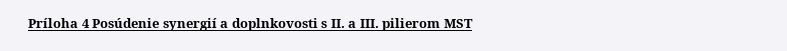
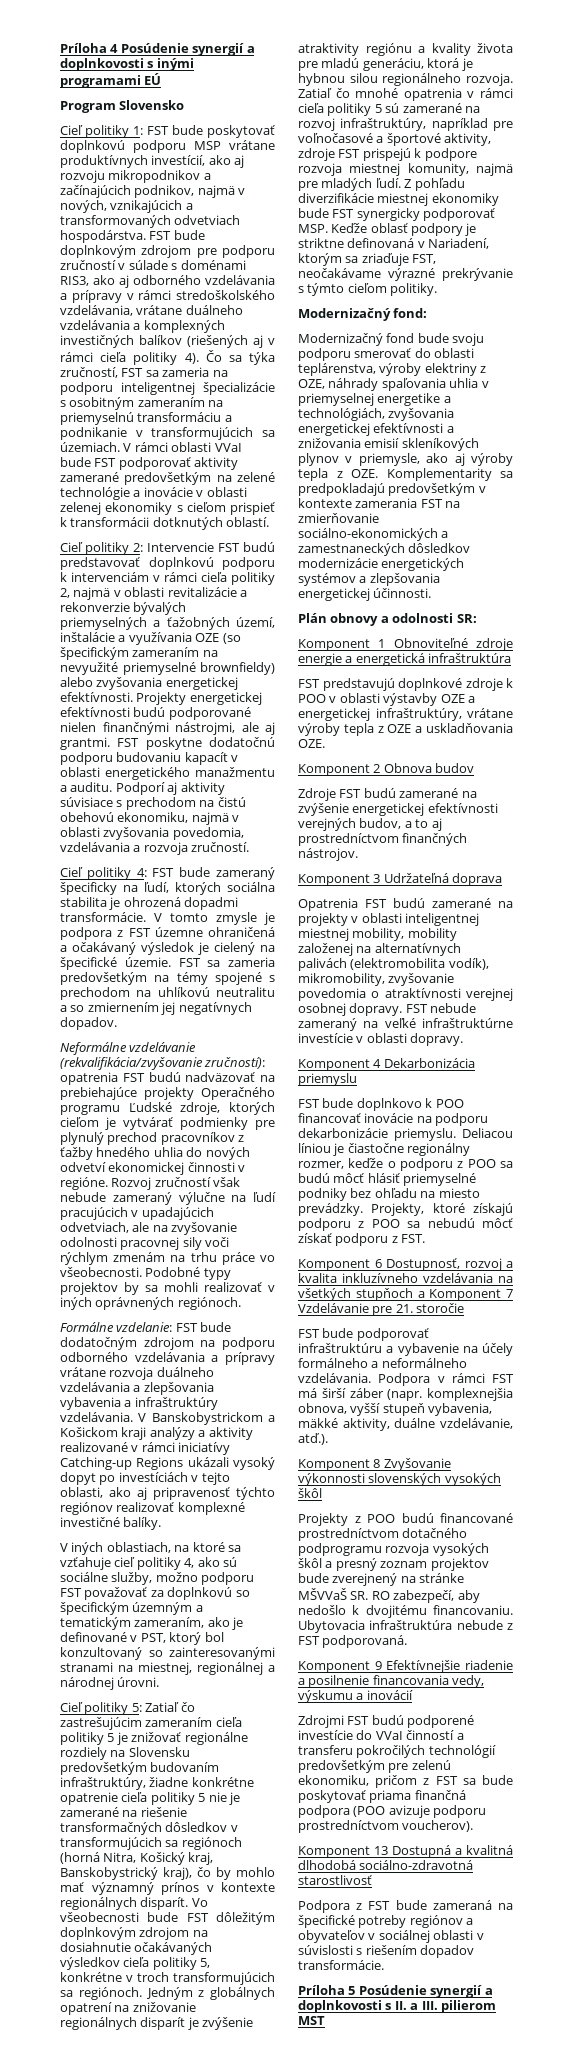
(328, 24) none -> [156,58,194,71] [60,73,162,88] [60,100,185,113] [60,125,275,138] [60,140,275,153] [60,155,245,168] [60,170,211,183] [60,185,246,198] [60,200,193,213] [60,215,241,228] [60,230,205,243] [60,245,275,258] [60,260,246,270] [60,275,275,288] [60,290,275,303] [60,305,243,316] [60,320,225,333] [60,335,275,348] [60,350,275,365] [60,367,228,378] [60,382,275,395] [60,397,224,410] [60,412,232,425] [60,427,275,440] [60,442,242,452] [60,457,239,470] [60,472,275,485] [60,487,247,500] [60,502,275,515] [60,517,270,530] [60,542,275,555] [60,557,275,570] [60,572,275,585] [60,587,247,600] [60,602,187,615] [60,617,275,630] [60,632,241,645] [60,647,218,660] [60,662,275,675] [60,677,238,690] [60,692,262,705] [60,707,251,720] [60,722,275,735] [60,737,275,750] [60,752,239,765] [60,767,275,780] [60,782,225,795] [60,797,246,810] [60,812,240,825] [60,827,244,840] [60,842,250,855] [60,867,275,880] [60,882,275,895] [60,897,239,910] [60,912,275,925] [60,927,275,940] [60,942,275,955] [60,957,275,970] [60,972,275,985] [60,987,275,1000] [60,1002,252,1015] [60,1017,117,1030] [60,1042,197,1055] [60,1057,266,1070] [60,1072,275,1085] [60,1087,275,1100] [60,1102,275,1115] [60,1117,275,1130] [60,1132,245,1145] [60,1147,250,1160] [60,1162,246,1175] [60,1177,241,1190] [60,1192,276,1205] [60,1207,214,1220] [60,1222,238,1235] [60,1237,230,1250] [60,1252,275,1265] [60,1267,231,1280] [60,1282,275,1295] [60,1297,241,1310] [60,1322,232,1332] [60,1337,275,1350] [60,1352,275,1365] [60,1367,214,1380] [60,1382,214,1395] [60,1397,218,1410] [60,1412,275,1425] [60,1427,253,1440] [60,1442,231,1455] [60,1457,275,1470] [60,1472,230,1485] [60,1487,275,1500] [60,1502,245,1515] [60,1517,162,1530] [60,1542,241,1555] [60,1557,237,1570] [60,1572,255,1585] [60,1587,250,1600] [60,1602,203,1615] [60,1617,244,1630] [60,1632,224,1645] [60,1647,275,1660] [60,1662,275,1675] [60,1677,160,1690] [60,1702,195,1715] [60,1717,242,1730] [60,1732,248,1745] [60,1747,190,1760] [60,1762,220,1775] [60,1777,254,1790] [60,1792,240,1805] [60,1807,187,1817] [60,1822,238,1835] [60,1837,242,1850] [60,1852,214,1865] [60,1867,275,1880] [60,1882,275,1895] [60,1897,208,1910] [60,1912,275,1925] [60,1927,208,1940] [60,1942,213,1955] [60,1957,211,1970] [60,1972,275,1985] [60,1987,275,2000] [60,2002,196,2015] [60,2017,254,2030] [298,43,513,56] [298,58,473,71] [298,73,513,86] [298,88,513,101] [298,103,480,116] [298,118,513,131] [298,133,492,146] [298,148,477,161] [298,163,513,176] [298,178,465,191] [298,193,499,206] [298,208,496,221] [298,223,477,236] [298,238,490,249] [298,253,437,266] [298,268,513,281] [298,283,438,296] [298,308,428,321] [298,333,485,346] [298,348,475,361] [298,363,487,376] [298,378,489,391] [298,393,451,406] [298,408,455,421] [298,423,454,436] [298,438,479,451] [298,453,513,466] [298,468,513,481] [298,483,486,496] [298,498,461,508] [298,513,379,523] [298,528,449,541] [298,543,471,556] [298,558,465,571] [298,573,440,586] [298,588,432,601] [298,613,477,626] [298,638,513,651] [298,653,512,666] [298,678,513,691] [298,693,475,706] [298,708,513,721] [298,723,513,736] [298,739,325,748] [298,763,475,776] [298,788,477,801] [298,803,498,816] [298,818,442,831] [298,833,468,846] [298,848,358,861] [298,873,503,886] [298,898,513,911] [298,913,480,926] [298,928,457,941] [298,943,461,956] [298,958,489,971] [298,973,455,986] [298,988,513,1001] [298,1003,477,1016] [298,1018,513,1031] [298,1033,464,1046] [298,1058,475,1071] [298,1073,357,1086] [298,1098,464,1111] [298,1113,489,1126] [298,1128,513,1141] [298,1143,471,1156] [298,1158,513,1171] [298,1173,477,1186] [298,1188,480,1201] [298,1203,513,1216] [298,1218,513,1231] [298,1233,426,1246] [298,1258,513,1271] [298,1273,513,1283] [298,1288,513,1301] [298,1303,465,1316] [298,1328,429,1341] [298,1343,513,1356] [298,1358,467,1368] [298,1373,514,1386] [298,1388,513,1401] [298,1403,493,1416] [298,1418,513,1431] [298,1433,328,1445] [298,1458,451,1471] [298,1473,501,1486] [298,1488,322,1498] [298,1513,513,1526] [298,1528,468,1541] [298,1543,489,1556] [298,1558,489,1571] [298,1573,465,1586] [298,1588,480,1603] [298,1605,513,1618] [298,1620,513,1633] [298,1635,408,1648] [298,1660,513,1673] [298,1675,485,1688] [298,1690,413,1703] [298,1715,475,1728] [298,1730,464,1740] [298,1745,496,1758] [298,1760,451,1773] [298,1775,513,1788] [298,1790,466,1803] [298,1805,487,1818] [298,1820,474,1833] [298,1845,513,1858] [298,1860,474,1870] [298,1875,372,1885] [298,1900,513,1913] [298,1915,474,1928] [298,1930,484,1943] [298,1945,475,1958] [298,1960,384,1970] [298,1985,493,1998] [298,2000,392,2013] inými programami EÚ // Program Slovensko // Cieľ politiky 1: FST bude poskytovať doplnkovú podporu MSP vrátane produktívnych investícií, ako aj rozvoju mikropodnikov a začínajúcich podnikov, najmä v nových, vznikajúcich a transformovaných odvetviach hospodárstva. FST bude doplnkovým zdrojom pre podporu zručností v súlade s doménami RIS3, ako aj odborného vzdelávania a prípravy v rámci stredoškolského vzdelávania, vrátane duálneho vzdelávania a komplexných investičných balíkov (riešených aj v rámci cieľa politiky 4). Čo sa týka zručností, FST sa zameria na podporu inteligentnej špecializácie s osobitným zameraním na priemyselnú transformáciu a podnikanie v transformujúcich sa územiach. V rámci oblasti VVaI bude FST podporovať aktivity zamerané predovšetkým na zelené technológie a inovácie v oblasti zelenej ekonomiky s cieľom prispieť k transformácii dotknutých oblastí. // Cieľ politiky 2: Intervencie FST budú predstavovať doplnkovú podporu k intervenciám v rámci cieľa politiky 2, najmä v oblasti revitalizácie a rekonverzie bývalých priemyselných a ťažobných území, inštalácie a využívania OZE (so špecifickým zameraním na nevyužité priemyselné brownfieldy) alebo zvyšovania energetickej efektívnosti. Projekty energetickej efektívnosti budú podporované nielen finančnými nástrojmi, ale aj grantmi. FST poskytne dodatočnú podporu budovaniu kapacít v oblasti energetického manažmentu a auditu. Podporí aj aktivity súvisiace s prechodom na čistú obehovú ekonomiku, najmä v oblasti zvyšovania povedomia, vzdelávania a rozvoja zručností. // Cieľ politiky 4: FST bude zameraný špecificky na ľudí, ktorých sociálna stabilita je ohrozená dopadmi transformácie. V tomto zmysle je podpora z FST územne ohraničená a očakávaný výsledok je cielený na špecifické územie. FST sa zameria predovšetkým na témy spojené s prechodom na uhlíkovú neutralitu a so zmiernením jej negatívnych dopadov. // Neformálne vzdelávanie (rekvalifikácia/zvyšovanie zručností): opatrenia FST budú nadväzovať na prebiehajúce projekty Operačného programu Ľudské zdroje, ktorých cieľom je vytvárať podmienky pre plynulý prechod pracovníkov z ťažby hnedého uhlia do nových odvetví ekonomickej činnosti v regióne. Rozvoj zručností však nebude zameraný výlučne na ľudí pracujúcich v upadajúcich odvetviach, ale na zvyšovanie odolnosti pracovnej sily voči rýchlym zmenám na trhu práce vo všeobecnosti. Podobné typy projektov by sa mohli realizovať v iných oprávnených regiónoch. // Formálne vzdelanie: FST bude dodatočným zdrojom na podporu odborného vzdelávania a prípravy vrátane rozvoja duálneho vzdelávania a zlepšovania vybavenia a infraštruktúry vzdelávania. V Banskobystrickom a Košickom kraji analýzy a aktivity realizované v rámci iniciatívy Catching-up Regions ukázali vysoký dopyt po investíciách v tejto oblasti, ako aj pripravenosť týchto regiónov realizovať komplexné investičné balíky. // V iných oblastiach, na ktoré sa vzťahuje cieľ politiky 4, ako sú sociálne služby, možno podporu FST považovať za doplnkovú so špecifickým územným a tematickým zameraním, ako je definované v PST, ktorý bol konzultovaný so zainteresovanými stranami na miestnej, regionálnej a národnej úrovni. // Cieľ politiky 5: Zatiaľ čo zastrešujúcim zameraním cieľa politiky 5 je znižovať regionálne rozdiely na Slovensku predovšetkým budovaním infraštruktúry, žiadne konkrétne opatrenie cieľa politiky 5 nie je zamerané na riešenie transformačných dôsledkov v transformujúcich sa regiónoch (horná Nitra, Košický kraj, Banskobystrický kraj), čo by mohlo mať významný prínos v kontexte regionálnych disparít. Vo všeobecnosti bude FST dôležitým doplnkovým zdrojom na dosiahnutie očakávaných výsledkov cieľa politiky 5, konkrétne v troch transformujúcich sa regiónoch. Jedným z globálnych opatrení na znižovanie regionálnych disparít je zvýšenie atraktivity regiónu a kvality života pre mladú generáciu, ktorá je hybnou silou regionálneho rozvoja. Zatiaľ čo mnohé opatrenia v rámci cieľa politiky 5 sú zamerané na rozvoj infraštruktúry, napríklad pre voľnočasové a športové aktivity, zdroje FST prispejú k podpore rozvoja miestnej komunity, najmä pre mladých ľudí. Z pohľadu diverzifikácie miestnej ekonomiky bude FST synergicky podporovať MSP. Keďže oblasť podpory je striktne definovaná v Nariadení, ktorým sa zriaďuje FST, neočakávame výrazné prekrývanie s týmto cieľom politiky. // Modernizačný fond: // Modernizačný fond bude svoju podporu smerovať do oblasti teplárenstva, výroby elektriny z OZE, náhrady spaľovania uhlia v priemyselnej energetike a technológiách, zvyšovania energetickej efektívnosti a znižovania emisií skleníkových plynov v priemysle, ako aj výroby tepla z OZE. Komplementarity sa predpokladajú predovšetkým v kontexte zamerania FST na zmierňovanie sociálno-ekonomických a zamestnaneckých dôsledkov modernizácie energetických systémov a zlepšovania energetickej účinnosti. // Plán obnovy a odolnosti SR: // Komponent 1 Obnoviteľné zdroje energie a energetická infraštruktúra // FST predstavujú doplnkové zdroje k POO v oblasti výstavby OZE a energetickej infraštruktúry, vrátane výroby tepla z OZE a uskladňovania OZE. // Komponent 2 Obnova budov // Zdroje FST budú zamerané na zvýšenie energetickej efektívnosti verejných budov, a to aj prostredníctvom finančných nástrojov. // Komponent 3 Udržateľná doprava // Opatrenia FST budú zamerané na projekty v oblasti inteligentnej miestnej mobility, mobility založenej na alternatívnych palivách (elektromobilita vodík), mikromobility, zvyšovanie povedomia o atraktívnosti verejnej osobnej dopravy. FST nebude zameraný na veľké infraštruktúrne investície v oblasti dopravy. // Komponent 4 Dekarbonizácia priemyslu // FST bude doplnkovo k POO financovať inovácie na podporu dekarbonizácie priemyslu. Deliacou líniou je čiastočne regionálny rozmer, keďže o podporu z POO sa budú môcť hlásiť priemyselné podniky bez ohľadu na miesto prevádzky. Projekty, ktoré získajú podporu z POO sa nebudú môcť získať podporu z FST. // Komponent 6 Dostupnosť, rozvoj a kvalita inkluzívneho vzdelávania na všetkých stupňoch a Komponent 7 Vzdelávanie pre 21. storočie // FST bude podporovať infraštruktúru a vybavenie na účely formálneho a neformálneho vzdelávania. Podpora v rámci FST má širší záber (napr. komplexnejšia obnova, vyšší stupeň vybavenia, mäkké aktivity, duálne vzdelávanie, atď.). // Komponent 8 Zvyšovanie výkonnosti slovenských vysokých škôl // Projekty z POO budú financované prostredníctvom dotačného podprogramu rozvoja vysokých škôl a presný zoznam projektov bude zverejnený na stránke MŠVVaŠ SR. RO zabezpečí, aby nedošlo k dvojitému financovaniu. Ubytovacia infraštruktúra nebude z FST podporovaná. // Komponent 9 Efektívnejšie riadenie a posilnenie financovania vedy, výskumu a inovácií // Zdrojmi FST budú podporené investície do VVaI činností a transferu pokročilých technológií predovšetkým pre zelenú ekonomiku, pričom z FST sa bude poskytovať priama finančná podpora (POO avizuje podporu prostredníctvom voucherov). // Komponent 13 Dostupná a kvalitná dlhodobá sociálno-zdravotná starostlivosť // Podpora z FST bude zameraná na špecifické potreby regiónov a obyvateľov v sociálnej oblasti v súvislosti s riešením dopadov transformácie. // Príloha 5 Posúdenie synergií a doplnkovosti s

